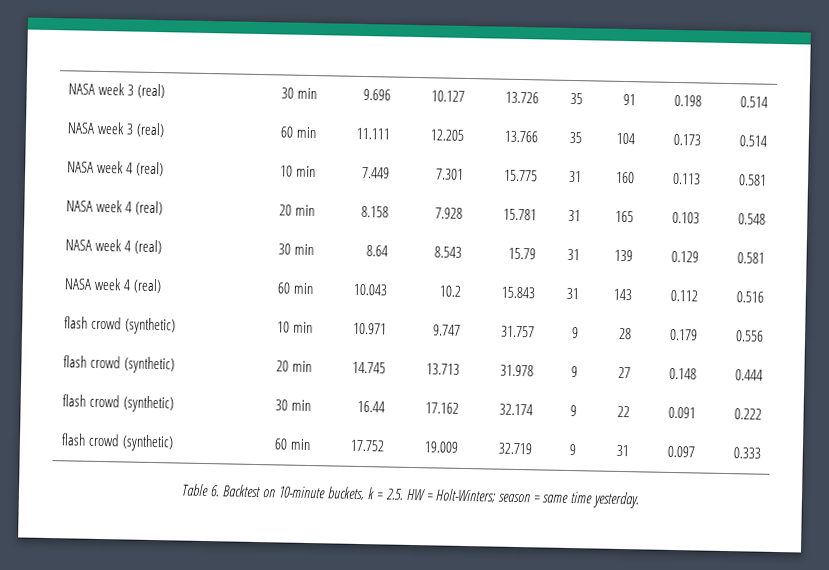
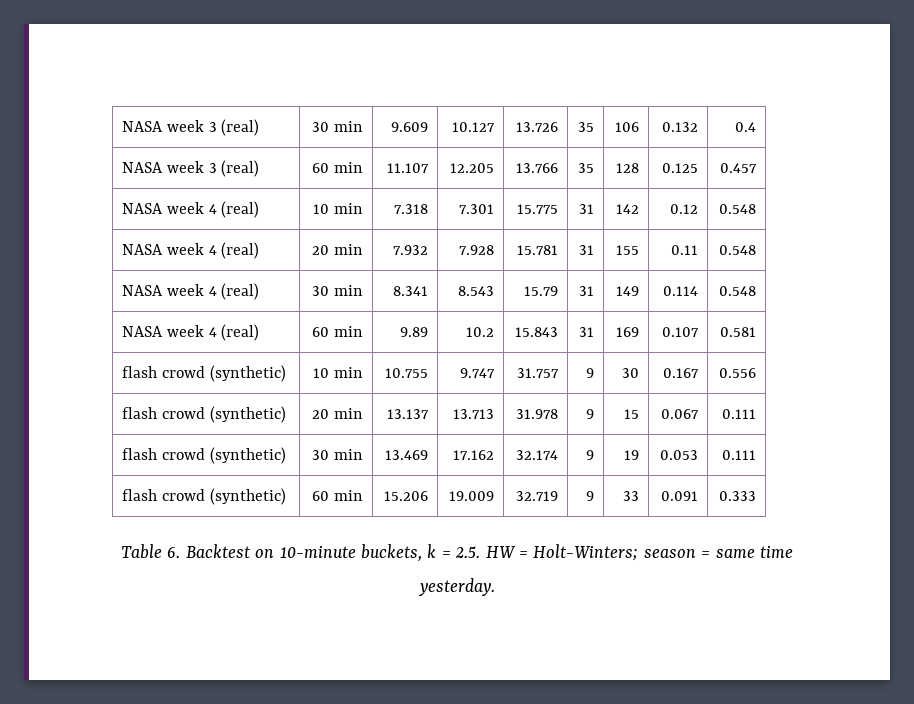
[362,88,391,101] 9.696 -> [391,122,429,132] 9.609
[622,93,636,106] [673,94,702,107] [739,96,768,108] 91 | 0.198 | 0.514 -> [615,122,640,132] [662,122,699,132] [735,122,757,132] 106 | 0.132 | 0.4
[355,127,390,140] 11.111 -> [387,163,430,173] 11.107
[615,132,635,145] [672,133,701,146] [738,135,767,147] 104 | 0.173 | 0.514 -> [616,163,640,173] [662,163,699,173] [720,163,758,173] 128 | 0.125 | 0.457
[361,166,390,179] 7.449 -> [394,204,429,214] 7.318
[614,171,635,184] [671,172,701,185] [737,174,767,186] 160 | 0.113 | 0.581 -> [616,204,640,214] [670,204,699,214] [719,204,757,214] 142 | 0.12 | 0.548
[360,205,389,218] 8.158 -> [393,245,429,255] 7.932
[614,210,634,223] [671,211,700,224] 165 | 0.103 -> [616,245,640,255] [671,245,699,255] 155 | 0.11
[365,245,388,257] 8.64 -> [393,286,429,296] 8.341
[613,249,633,262] [670,250,699,263] [736,252,765,264] 139 | 0.129 | 0.581 -> [616,286,640,296] [663,286,699,296] [719,286,757,296] 149 | 0.114 | 0.548
[352,283,388,296] 10.043 -> [400,327,429,337] 9.89
[612,288,632,301] [669,289,698,302] [735,291,764,303] 143 | 0.112 | 0.516 -> [616,327,640,337] [662,327,700,337] [720,327,757,337] 169 | 0.107 | 0.581
[352,322,387,335] 10.971 -> [385,368,429,378] 10.755
[618,327,632,340] [668,328,698,341] 28 | 0.179 -> [622,368,640,378] [663,368,700,378] 30 | 0.167
[351,361,386,374] 14.745 -> [387,409,430,419] 13.137
[617,366,631,379] [668,367,697,380] [734,369,763,381] 27 | 0.148 | 0.444 -> [624,409,640,419] [661,409,700,419] [722,409,757,419] 15 | 0.067 | 0.111
[356,400,385,413] 16.44 -> [385,450,429,460] 13.469
[616,405,630,418] [667,406,696,419] [733,408,762,420] 22 | 0.091 | 0.222 -> [624,450,640,460] [660,450,699,460] [722,450,757,460] 19 | 0.053 | 0.111
[349,439,385,452] 17.752 -> [384,491,429,501] 15.206
[615,444,629,457] [666,445,695,458] 31 | 0.097 -> [623,491,640,501] [661,491,699,501] 33 | 0.091

